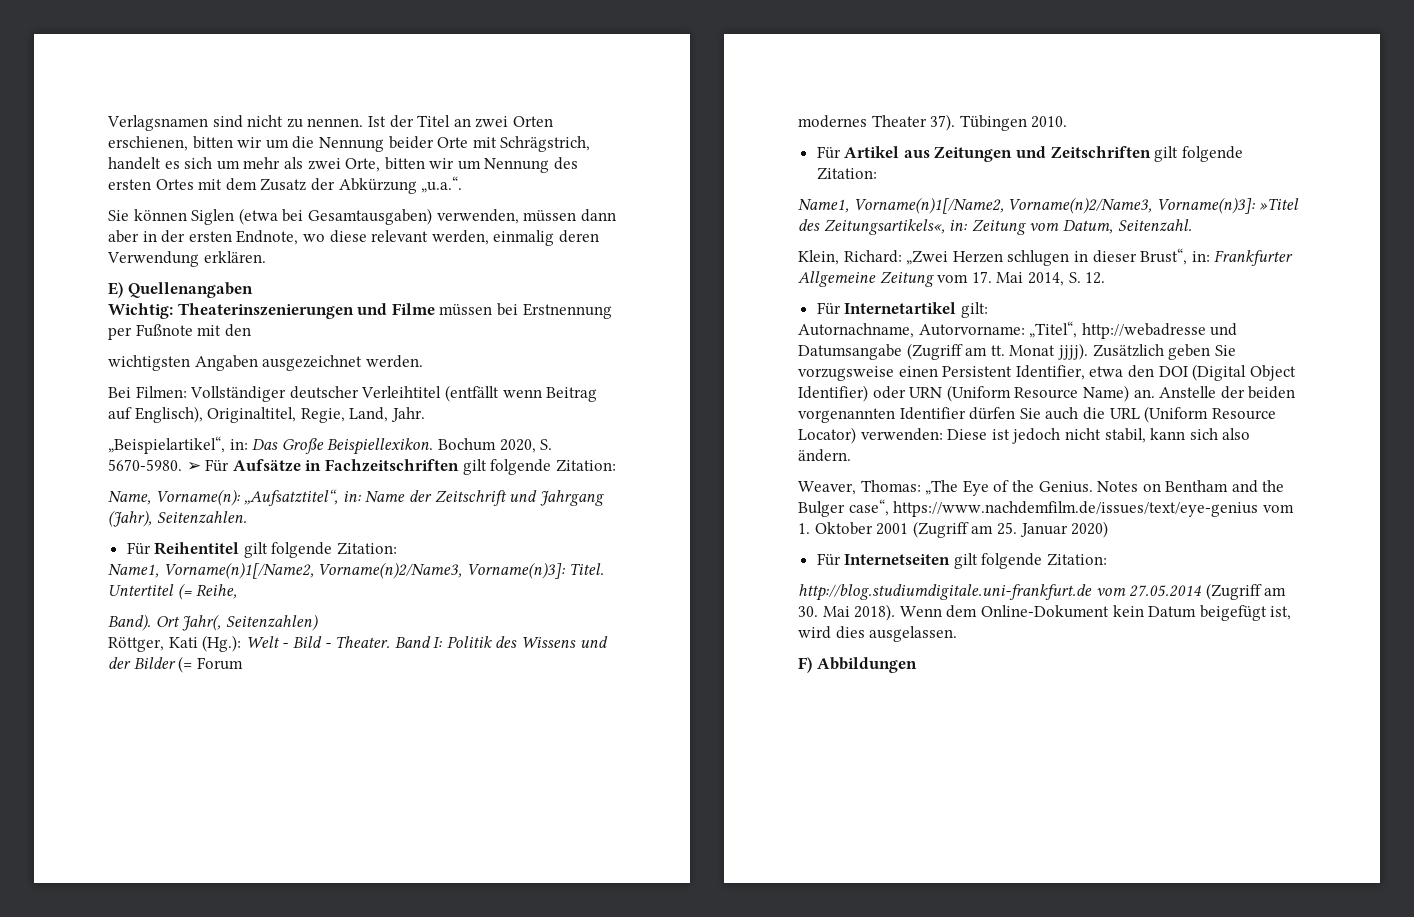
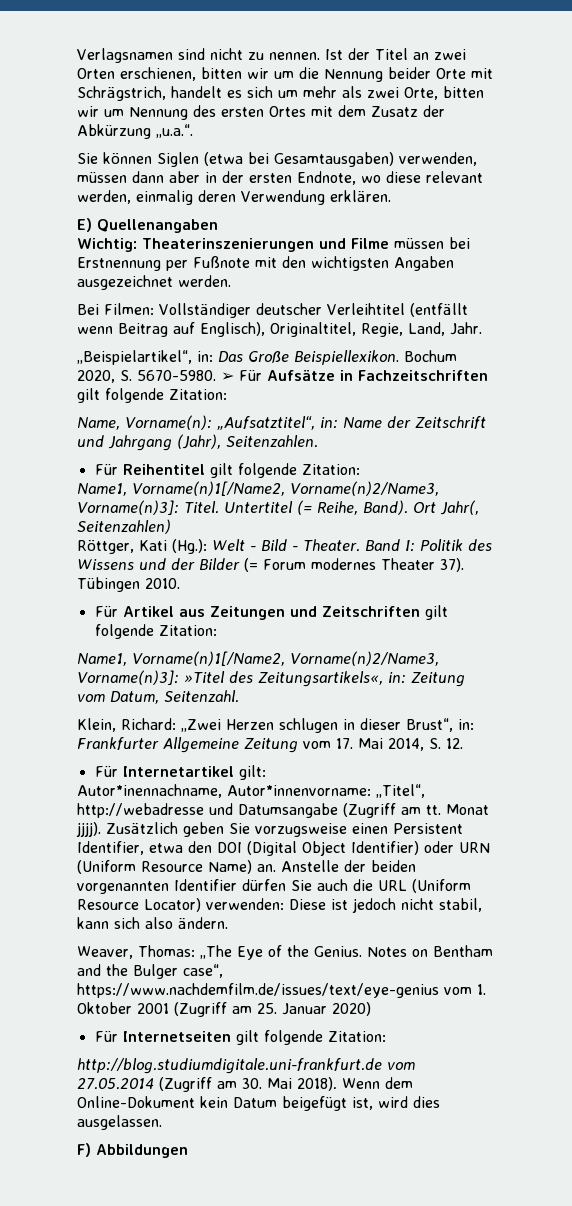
(251, 330) // -> (306, 262) none
(238, 591) // -> (358, 508) none
(243, 663) // -> (306, 564) none
[798,323,1025,338] Autornachname, Autorvorname: -> [77,784,371,798] Autor*inennachname, Autor*innenvorname:

